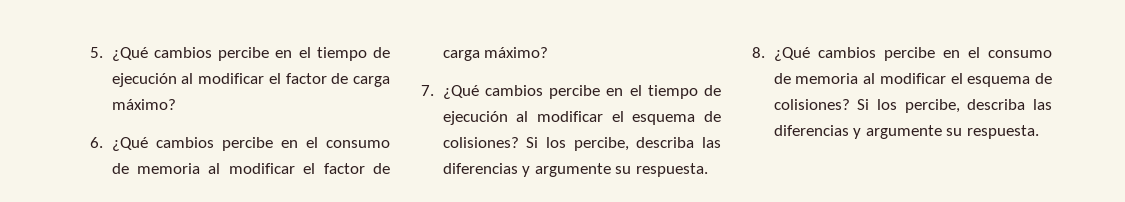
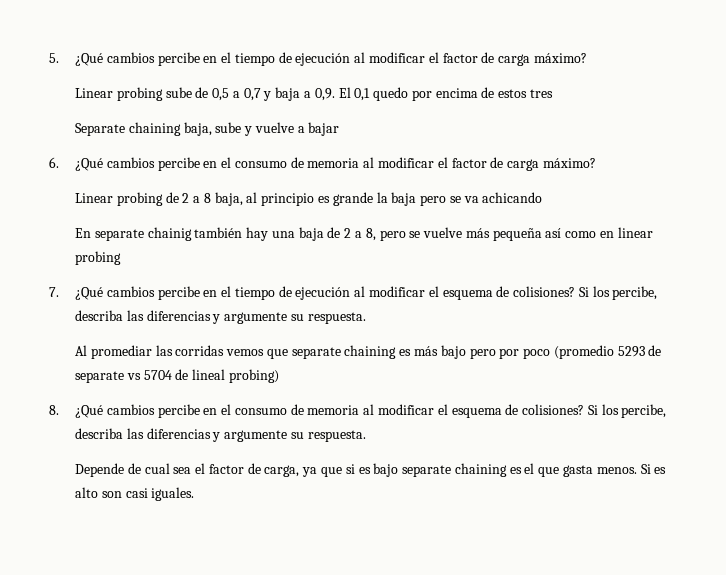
(176, 104) none -> [75,87,554,101] [75,122,340,136] // Linear probing sube de 0,5 a 0,7 y baja a 0,9. El 0,1 quedo por encima de estos tres // Separate chaining baja, sube y vuelve a bajar
(549, 52) none -> [75,192,543,206] [75,227,653,241] [75,251,122,265] // Linear probing de 2 a 8 baja, al principio es grande la baja pero se va achicando // En separate chainig también hay una baja de 2 a 8, pero se vuelve más pequeña así como en linear probing
(708, 170) none -> [75,345,662,359] [75,369,279,383] // Al promediar las corridas vemos que separate chaining es más bajo pero por poco (promedio 5293 de separate vs 5704 de lineal probing)
(1039, 132) none -> [75,463,667,477] [75,487,195,501] // Depende de cual sea el factor de carga, ya que si es bajo separate chaining es el que gasta menos. Si es alto son casi iguales.

